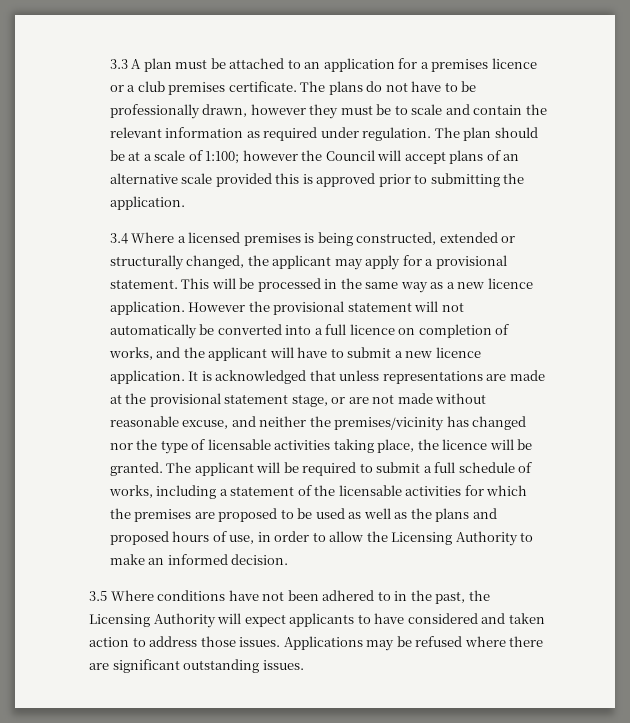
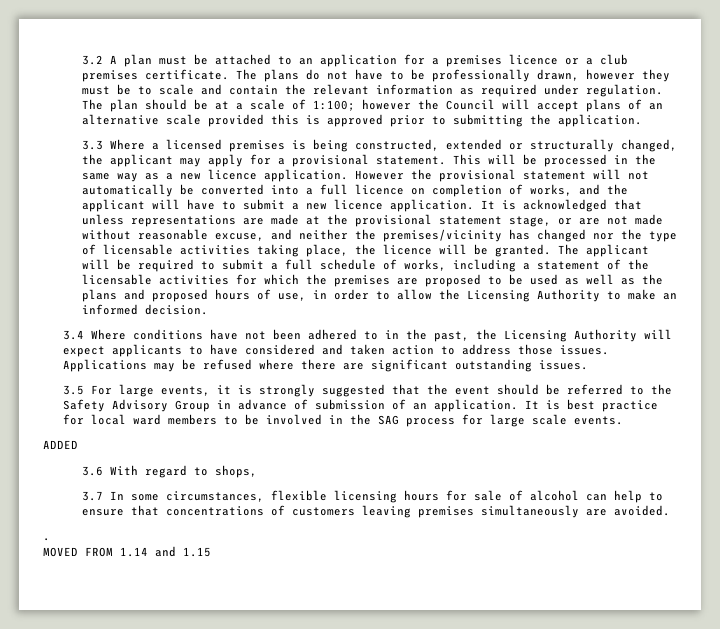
[109,59,128,69] 3.3 -> [81,55,103,65] 3.2
[109,233,128,244] 3.4 -> [81,140,103,150] 3.3
[89,591,108,601] 3.5 -> [62,330,84,340] 3.4
(304, 665) none -> [62,384,672,397] [62,399,658,412] [62,414,623,427] [43,440,78,449] [81,465,257,478] [81,490,663,503] [81,505,670,518] [43,538,50,541] [43,546,211,557] // 3.5 For large events, it is strongly suggested that the event should be referred to the Safety Advisory Group in advance of submission of an application. It is best practice for local ward members to be involved in the SAG process for large scale events. // ADDED // 3.6 With regard to shops, // 3.7 In some circumstances, flexible licensing hours for sale of alcohol can help to ensure that concentrations of customers leaving premises simultaneously are avoided. // . // MOVED FROM 1.14 and 1.15

